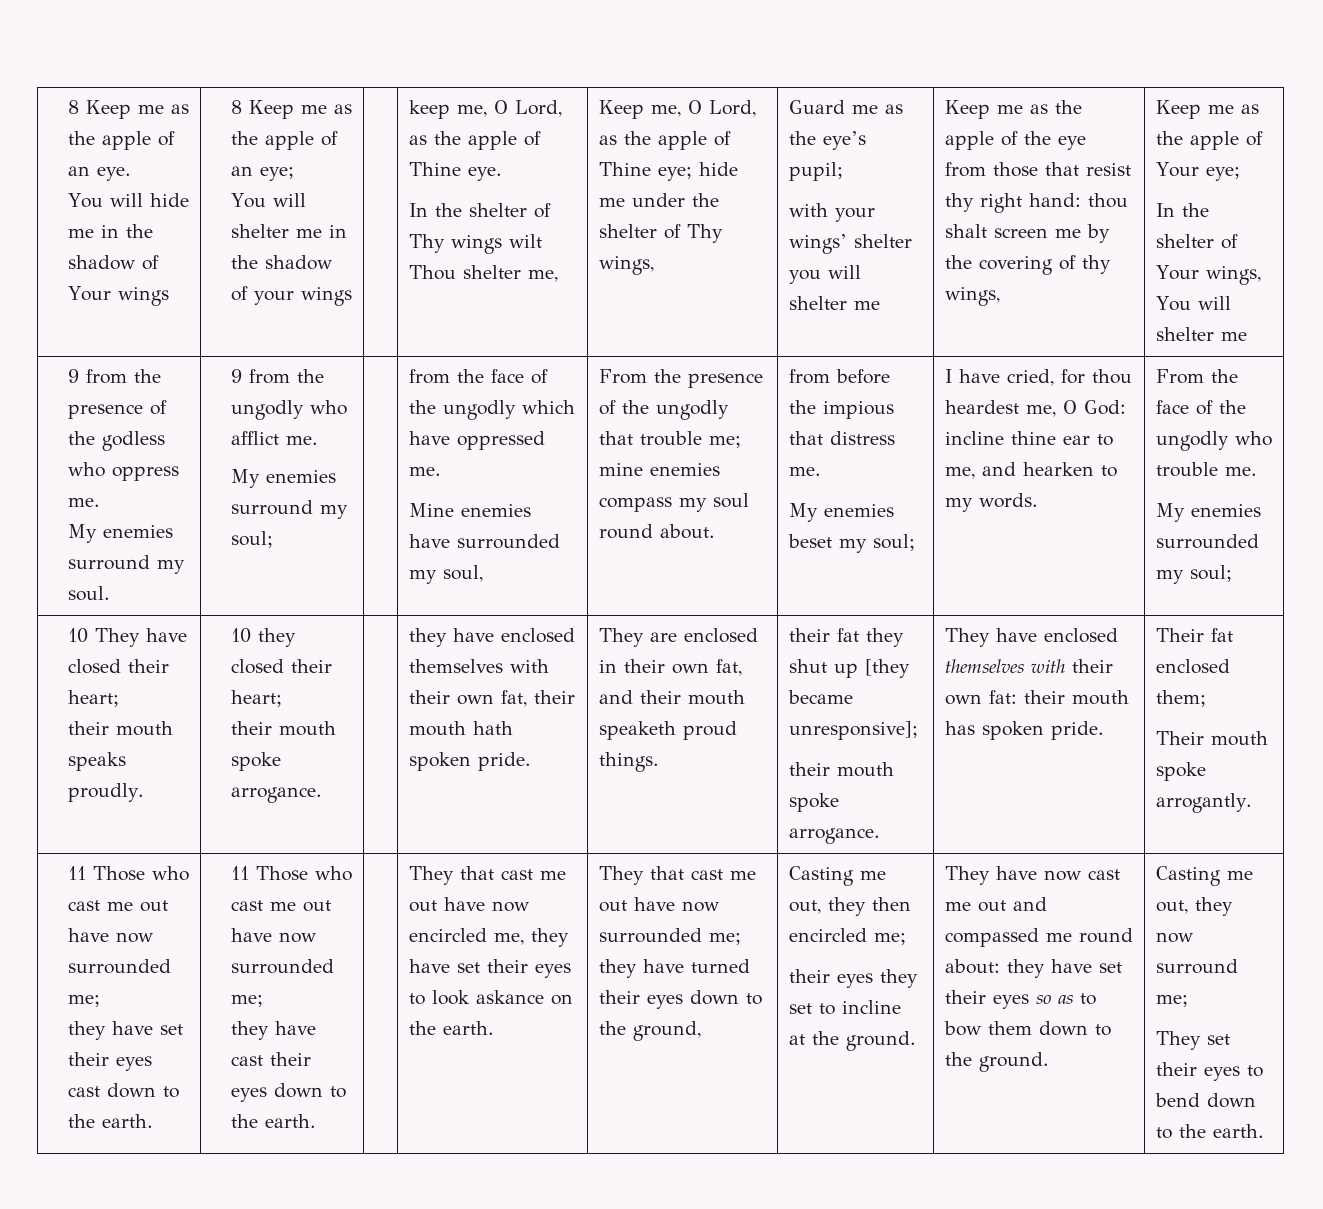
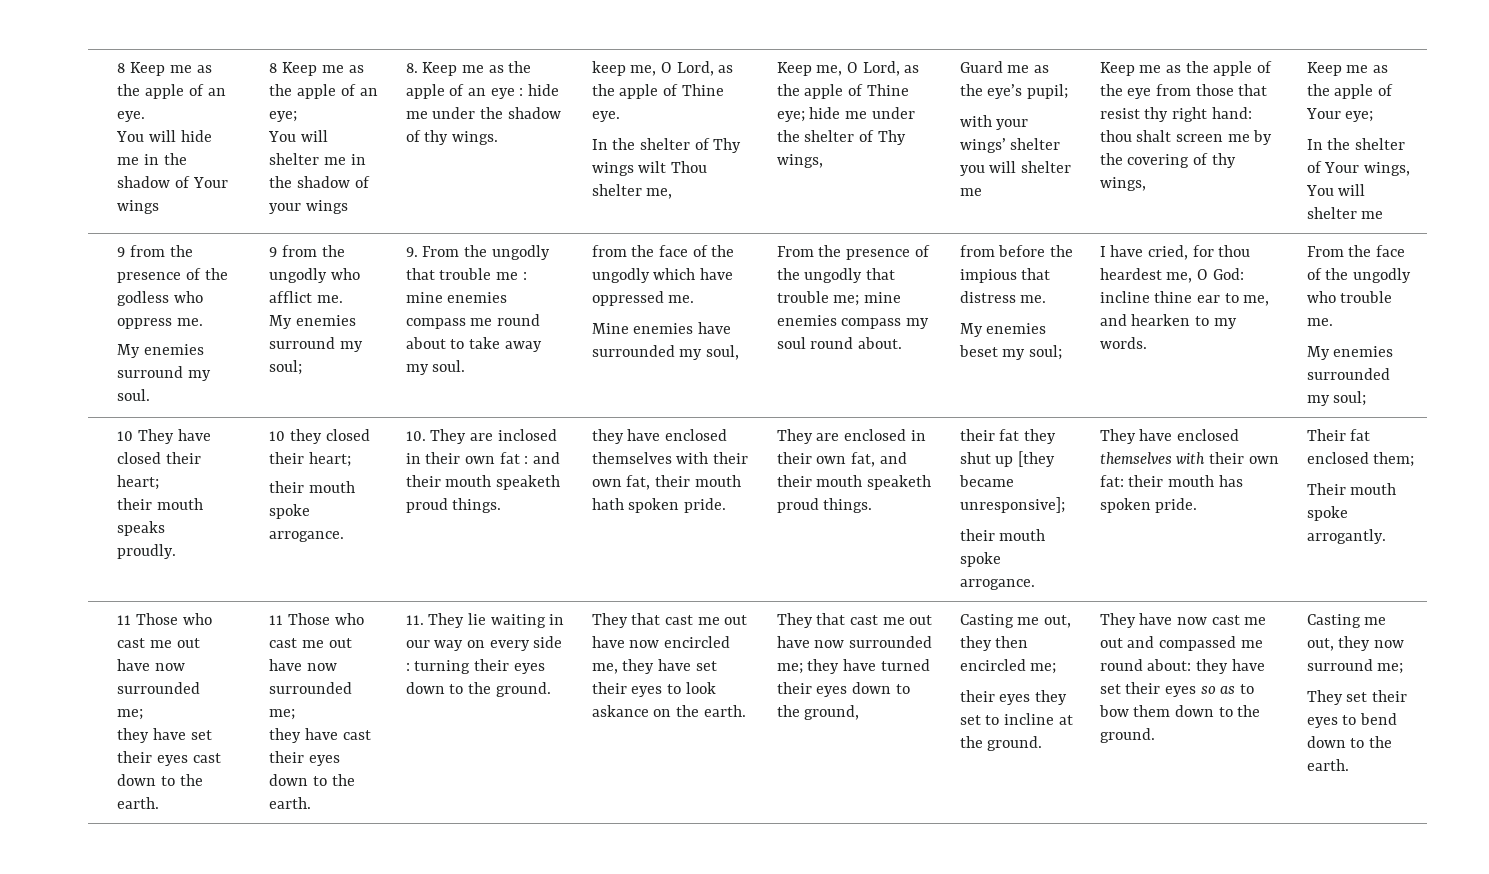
(352, 296) none -> [405,61,532,76] [405,84,560,99] [405,107,561,119] [405,130,499,145] 8. Keep me as the apple of an eye : hide me under the shadow of thy wings.
(273, 539) none -> [405,245,550,260] [405,268,527,280] [405,292,508,303] [405,314,541,329] [405,337,542,352] [405,360,466,375] 9. From the ungodly that trouble me : mine enemies compass me round about to take away my soul.
(322, 795) none -> [405,429,557,444] [405,452,561,464] [405,475,561,490] [405,498,502,513] 10. They are inclosed in their own fat : and their mouth speaketh proud things.
(316, 1121) none -> [405,613,565,628] [405,636,563,651] [405,659,545,674] [405,682,551,697] 11. They lie waiting in our way on every side : turning their eyes down to the ground.

